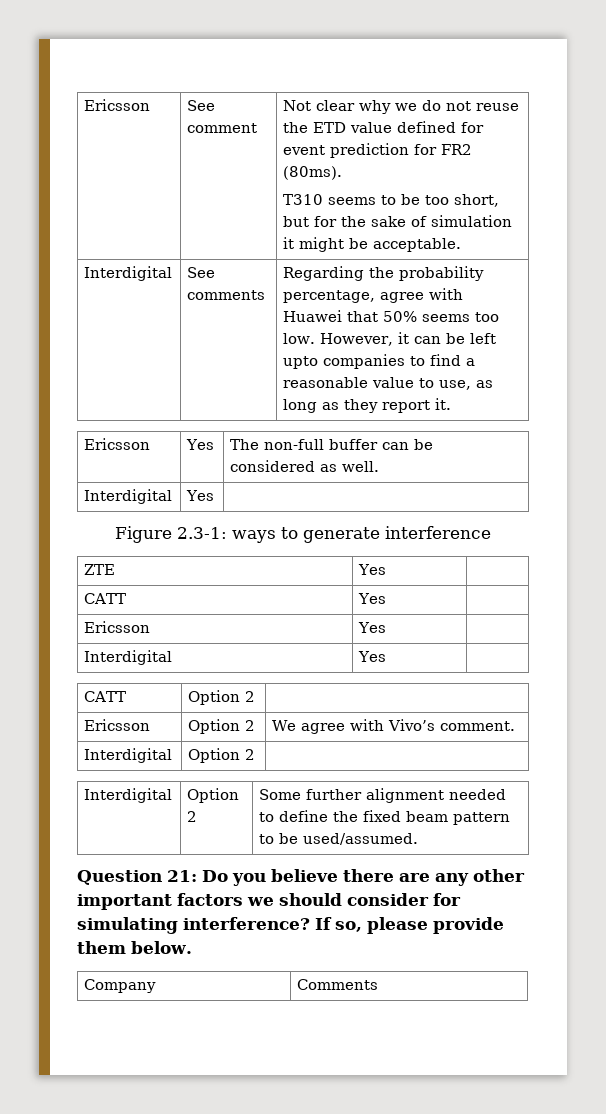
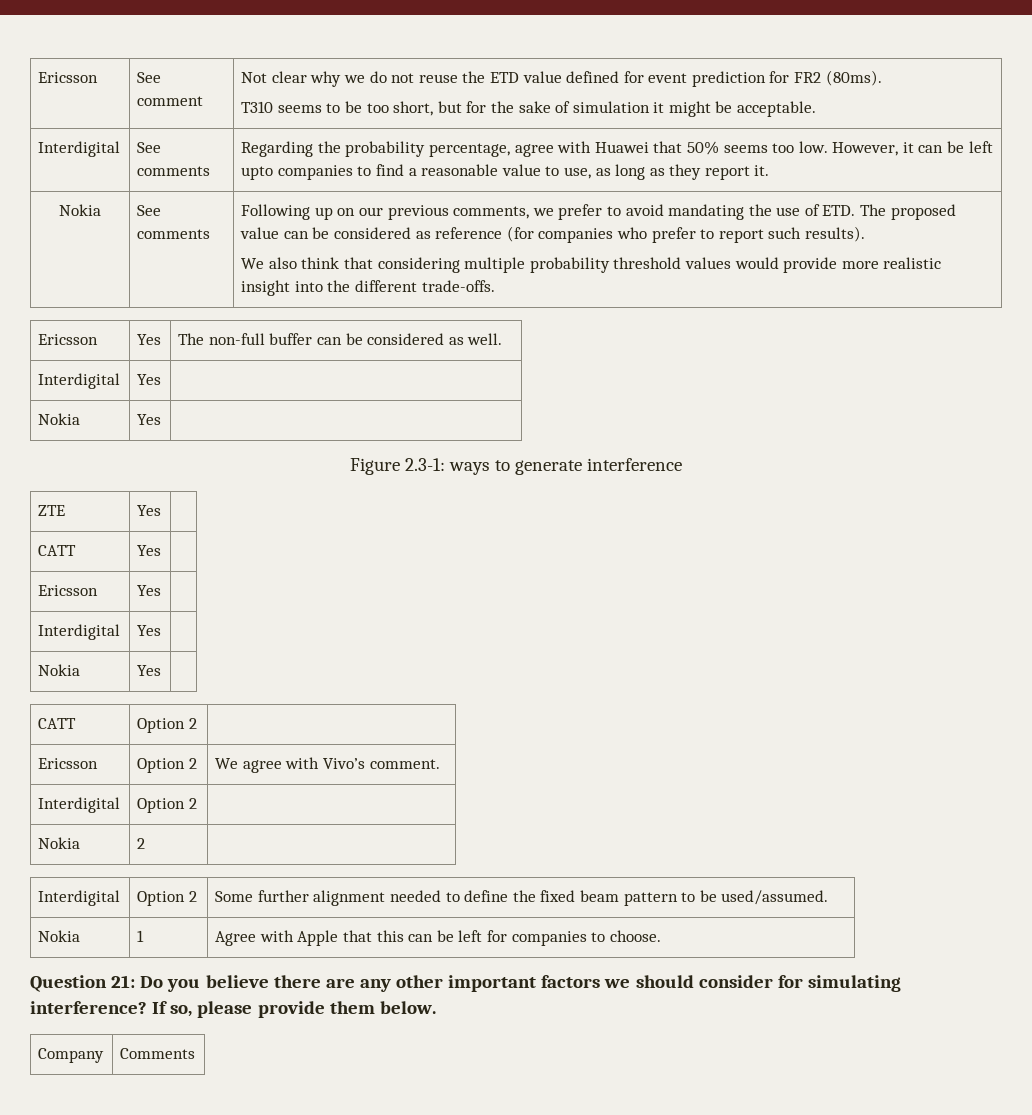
(452, 404) none -> [59,204,101,216] [137,205,162,216] [137,229,211,239] [241,204,956,220] [240,226,865,243] [241,257,942,273] [241,280,495,296] // Nokia | See comments | Following up on our previous comments, we prefer to avoid mandating the use of ETD. The proposed value can be considered as reference (for companies who prefer to report such results). // We also think that considering multiple probability threshold values would provide more realistic insight into the different trade-offs.
(215, 495) none -> [38,413,81,425] [137,414,162,425] // Nokia | Yes |
(387, 656) none -> [38,664,81,676] [137,665,162,676] // Nokia | Yes |
(256, 754) none -> [38,837,81,849] [137,838,146,849] // Nokia | 2 |
(419, 839) none -> [38,930,81,942] [137,930,145,942] [215,930,661,946] // Nokia | 1 | Agree with Apple that this can be left for companies to choose.

